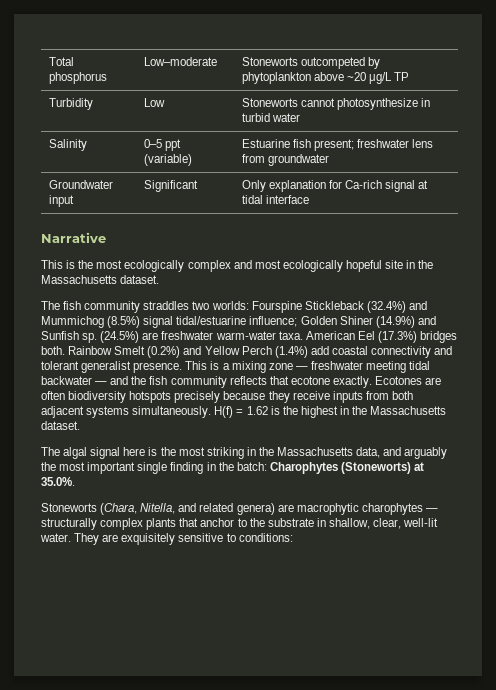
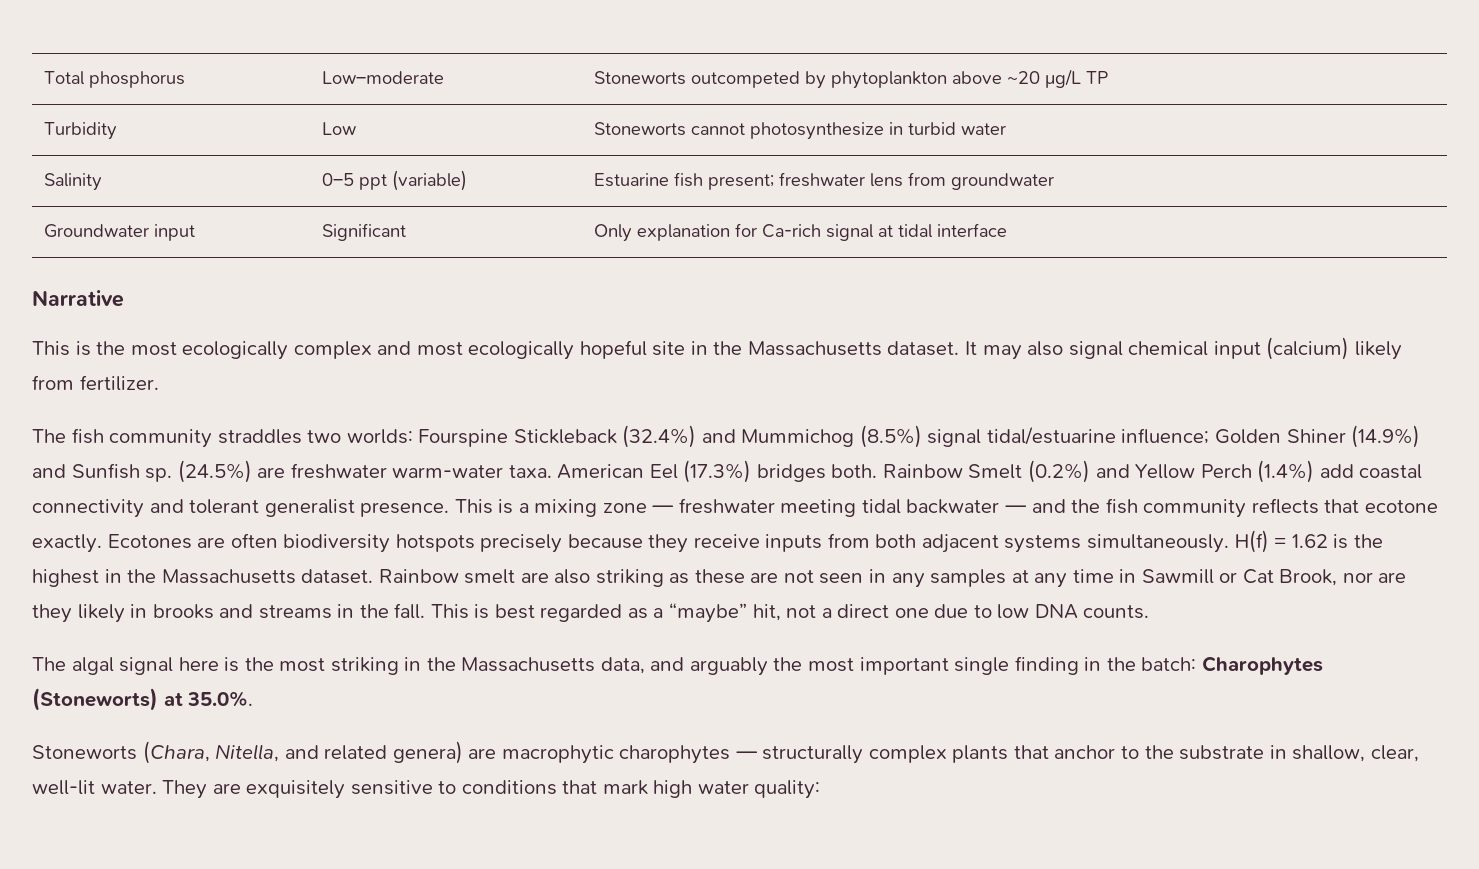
(160, 279) none -> [965,337,1402,360] [32,375,159,391] It may also signal chemical input (calcium) likely from fertilizer.
(80, 425) none -> [378,569,1407,588] [32,603,1150,623] Rainbow smelt are also striking as these are not seen in any samples at any time in Sawmill or Cat Brook, nor are they likely in brooks and streams in the fall. This is best regarded as a “maybe” hit, not a direct one due to low DNA counts.
[238,533,293,542] conditions: -> [461,780,821,799] conditions that mark high water quality:

